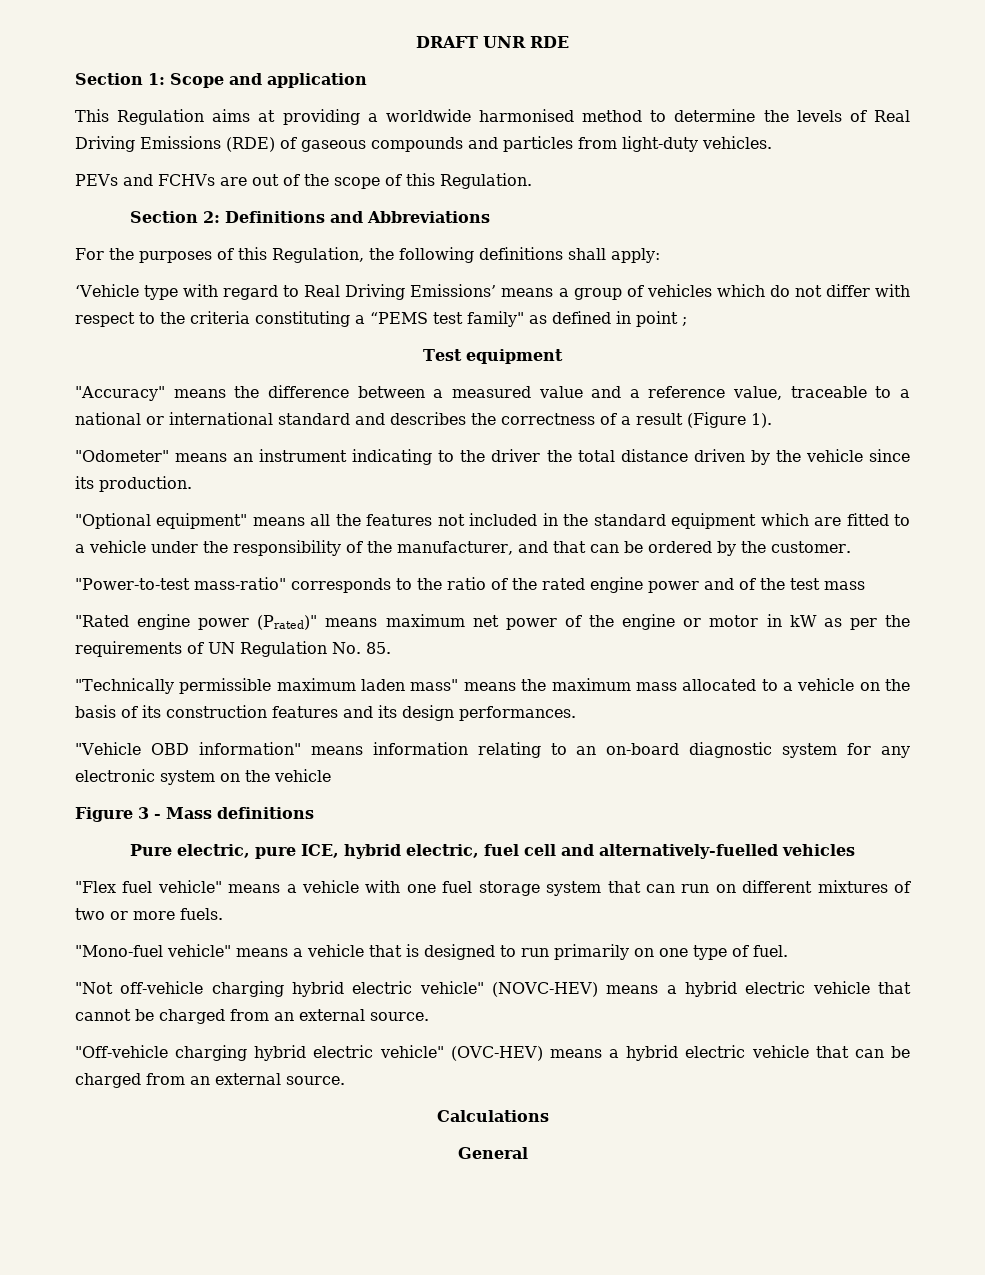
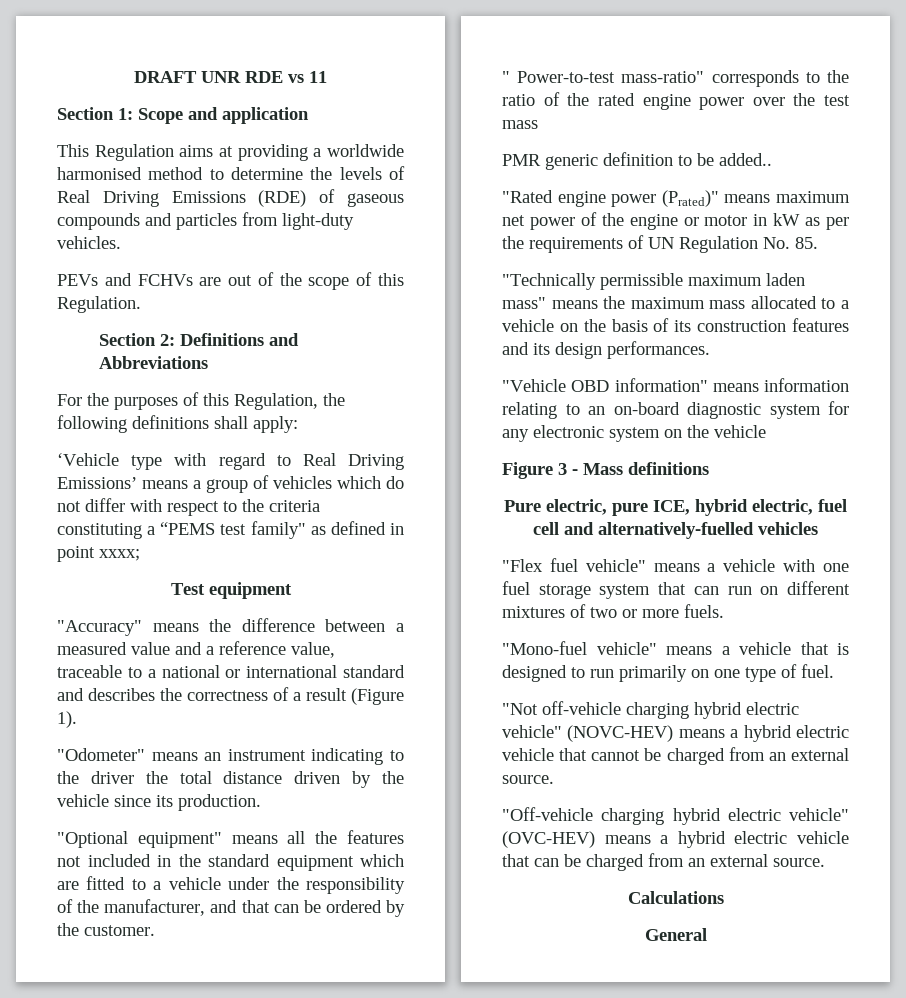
(569, 42) none -> [288,71,327,83] vs 11
[682,317,687,326] ; -> [99,549,140,561] xxxx;
[75,578,190,590] "Power-to-test -> [502,71,616,83] " Power-to-test
[704,578,756,590] and of -> [752,97,785,106] over
(865, 585) none -> [502,152,772,170] // PMR generic definition to be added..

